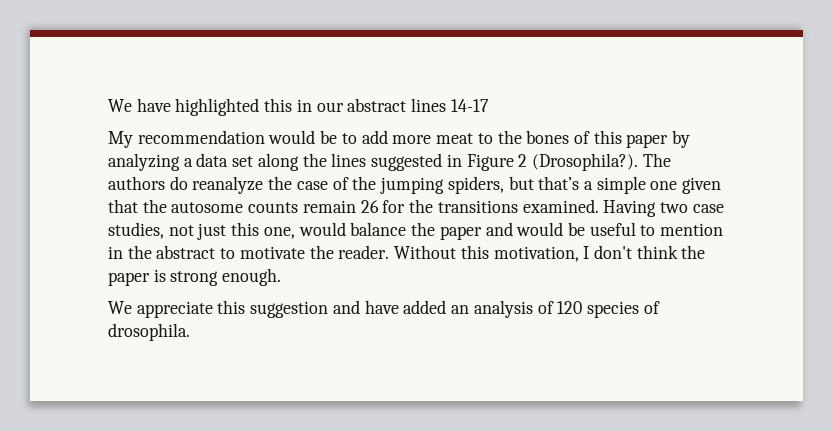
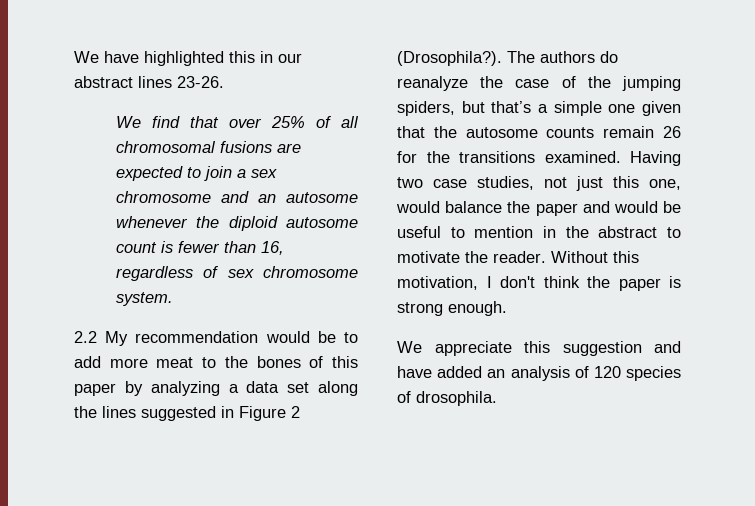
[450,99,489,112] 14-17 // -> [177,76,224,88] [115,116,359,128] [115,141,301,153] [115,166,277,181] [115,191,358,203] [115,216,358,231] [115,241,284,255] [115,266,358,281] [115,292,173,306] [74,331,97,343] 23-26. // We find that over 25% of all chromosomal fusions are expected to join a sex chromosome and an autosome whenever the diploid autosome count is fewer than 16, regardless of sex chromosome system. // 2.2

